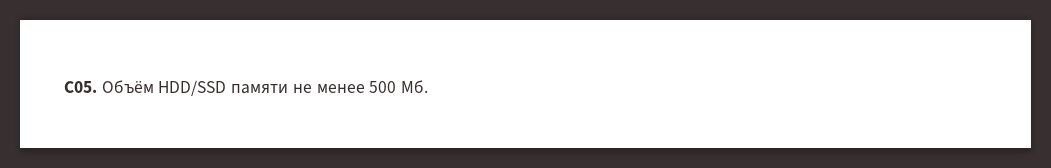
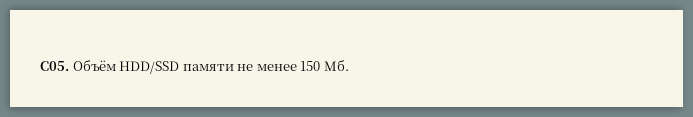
[369,81,397,93] 500 -> [300,61,321,71] 150

